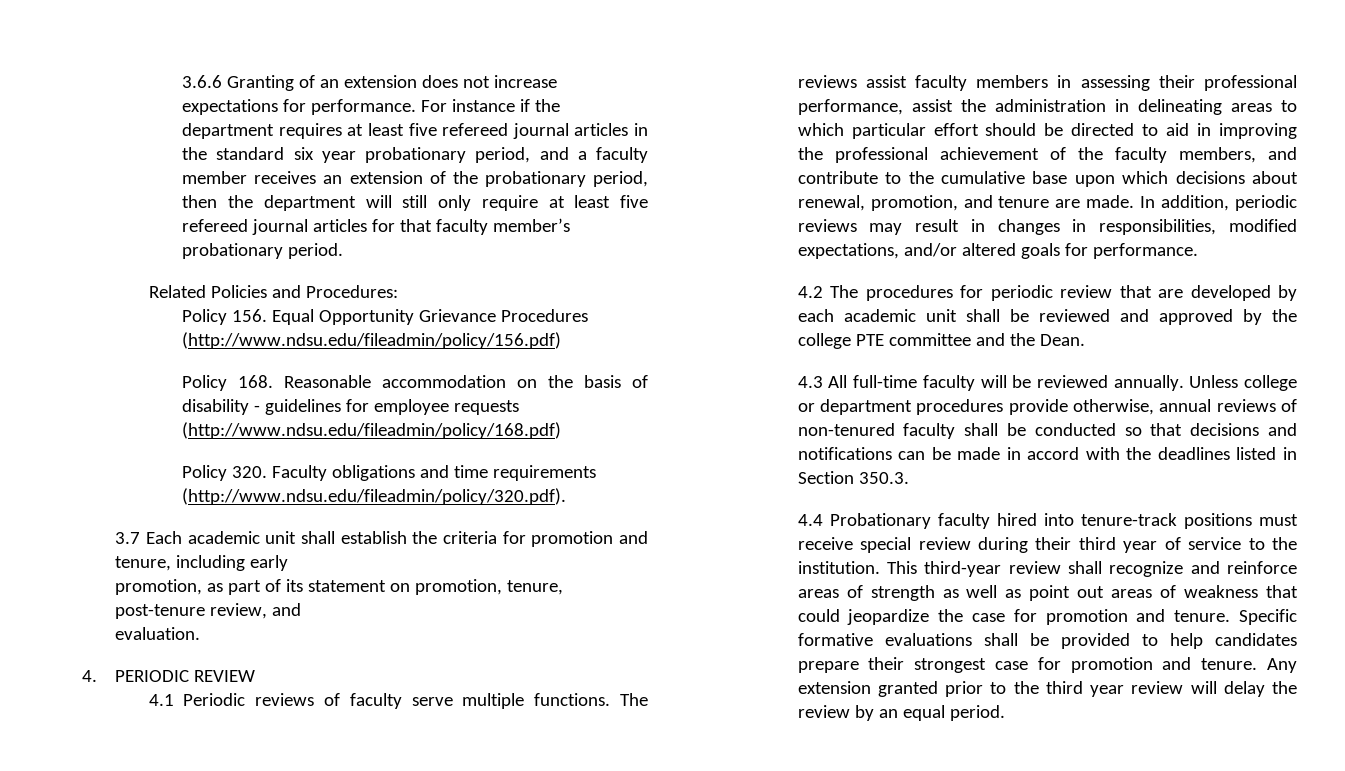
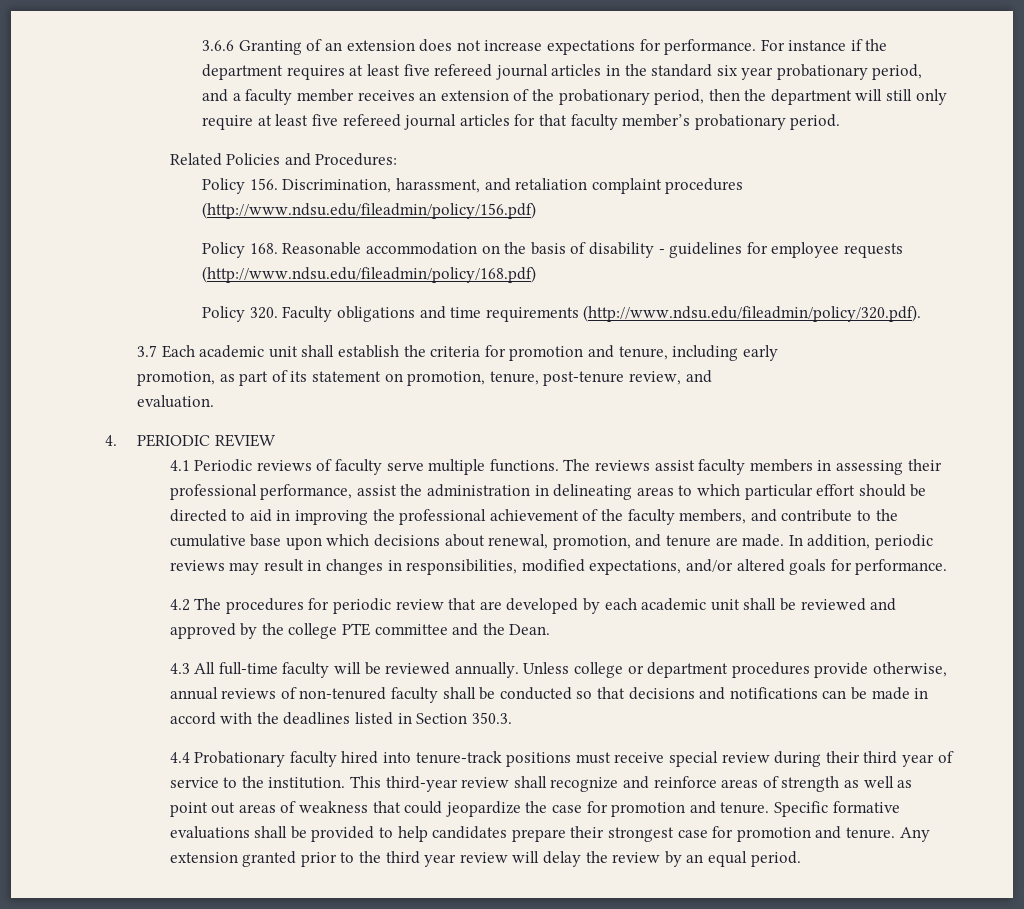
[272,309,589,325] Equal Opportunity Grievance Procedures -> [282,178,744,194] Discrimination, harassment, and retaliation complaint procedures

